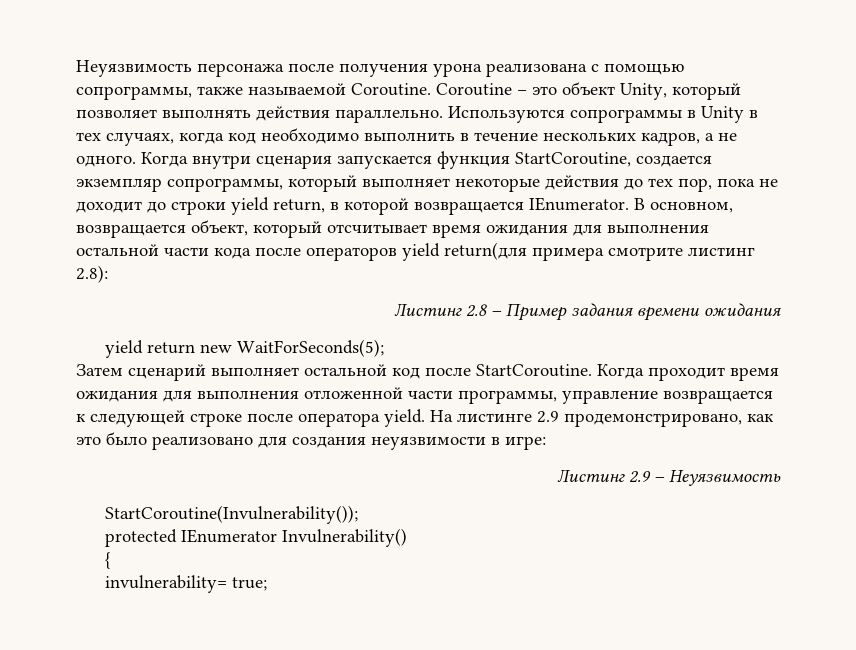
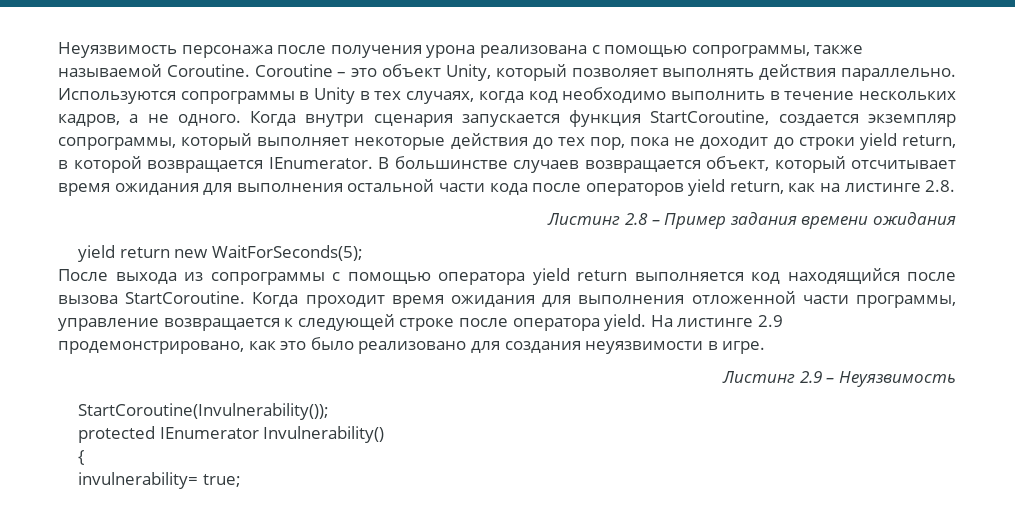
[650,202,733,213] основном, -> [394,156,579,173] большинстве случаев
[444,242,755,261] [76,265,108,283] return(для примера смотрите листинг 2.8): -> [729,180,956,194] return, как на листинге 2.8.
[76,364,471,381] Затем сценарий выполняет остальной код после -> [58,268,956,285] [58,295,118,304] После выхода из сопрограммы с помощью оператора yield return выполняется код находящийся после вызова
[505,436,546,450] игре: -> [722,341,766,354] игре.

